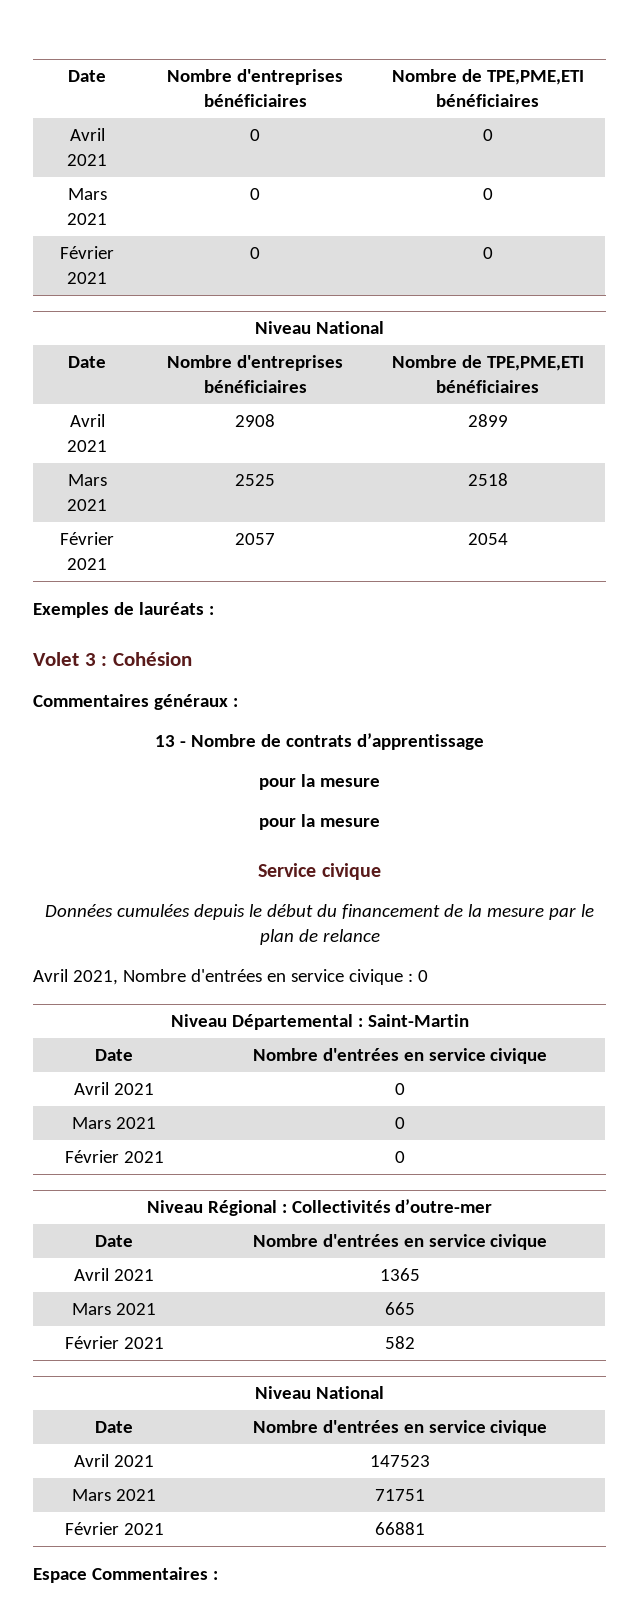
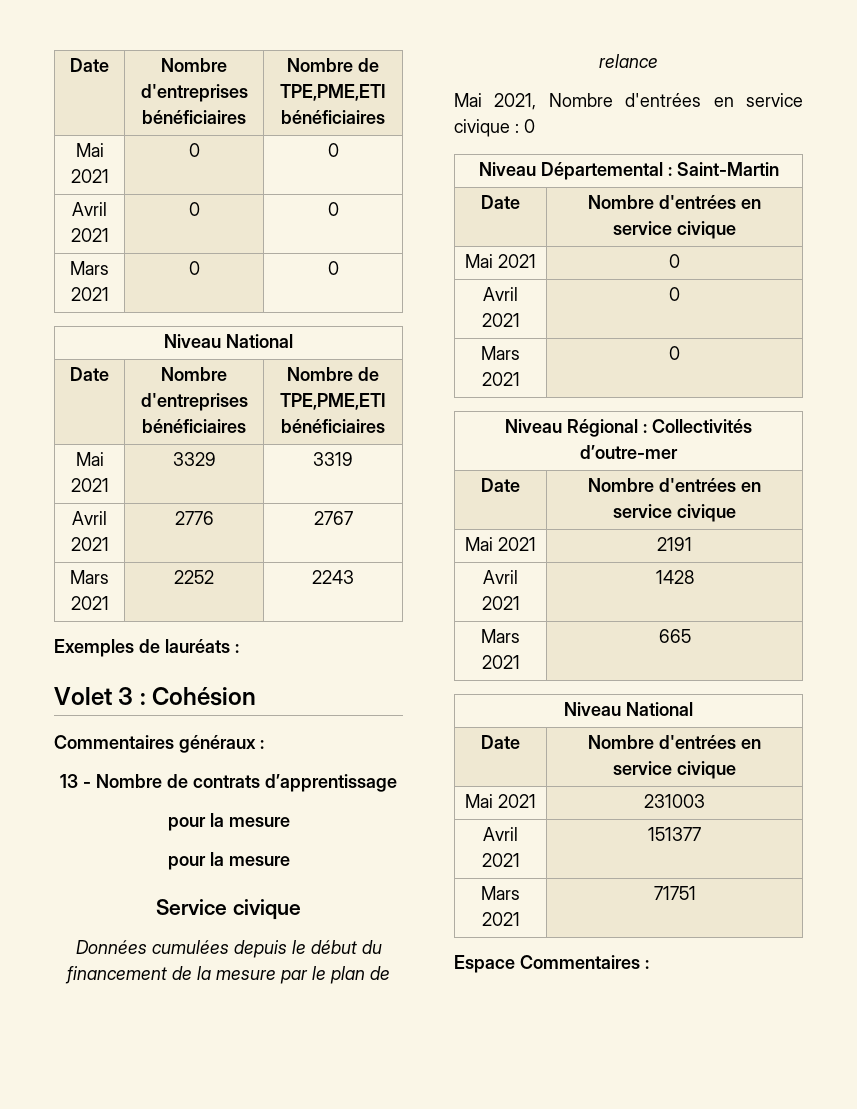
[68,70,106,82] [167,69,343,85] [203,94,307,107] [391,69,584,85] [436,94,539,107] Date | Nombre d'entreprises bénéficiaires | Nombre de TPE,PME,ETI bénéficiaires -> [70,58,109,72] [161,58,227,72] [140,84,248,102] [142,110,246,124] [287,58,379,72] [280,84,386,101] [281,110,385,124] [75,143,104,157] [70,169,109,183] [188,143,200,157] [327,143,339,157] Date | Nombre d'entreprises bénéficiaires | Nombre de TPE,PME,ETI bénéficiaires // Mai 2021 | 0 | 0
[60,246,114,259] [67,272,107,284] [250,247,260,259] [482,247,493,259] // Février 2021 | 0 | 0 -> (339, 268) none
[69,414,105,427] [67,440,107,452] [235,414,275,427] [467,414,508,427] [67,474,107,486] [67,499,107,511] [235,474,275,486] [467,473,508,486] [60,532,114,545] [67,558,107,570] [235,533,275,545] [467,533,508,545] // Avril 2021 | 2908 | 2899 // Mars 2021 | 2525 | 2518 // Février 2021 | 2057 | 2054 -> [75,452,104,466] [70,478,109,492] [172,452,216,466] [313,452,353,466] [72,511,107,525] [70,537,109,551] [174,511,214,525] [313,511,353,525] [70,570,109,584] [70,596,109,610] [174,570,214,584] [312,570,354,584] // Mai 2021 | 3329 | 3319 // Avril 2021 | 2776 | 2767 // Mars 2021 | 2252 | 2243
[33,969,68,982] Avril -> [454,93,482,107] Mai
(548, 1056) none -> [465,254,536,268] [669,254,680,268] // Mai 2021 | 0
[64,1150,164,1163] [395,1151,405,1163] // Février 2021 | 0 -> (680, 353) none
[74,1268,154,1281] [380,1268,420,1281] // Avril 2021 | 1365 -> [465,537,536,551] [657,537,692,551] [483,570,518,584] [481,596,520,610] [655,570,694,584] // Mai 2021 | 2191 // Avril 2021 | 1428
[64,1336,164,1349] [385,1336,415,1349] // Février 2021 | 582 -> (691, 636) none
[74,1454,154,1467] [370,1455,430,1467] // Avril 2021 | 147523 -> [465,794,536,808] [644,794,705,808] [483,827,518,841] [481,853,520,867] [648,827,701,841] // Mai 2021 | 231003 // Avril 2021 | 151377
[64,1522,164,1535] [375,1522,425,1535] // Février 2021 | 66881 -> (696, 893) none

